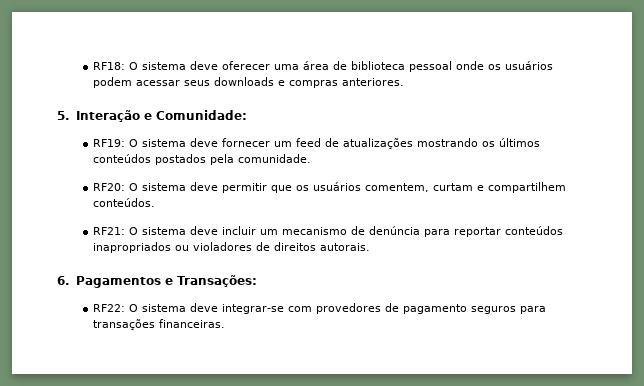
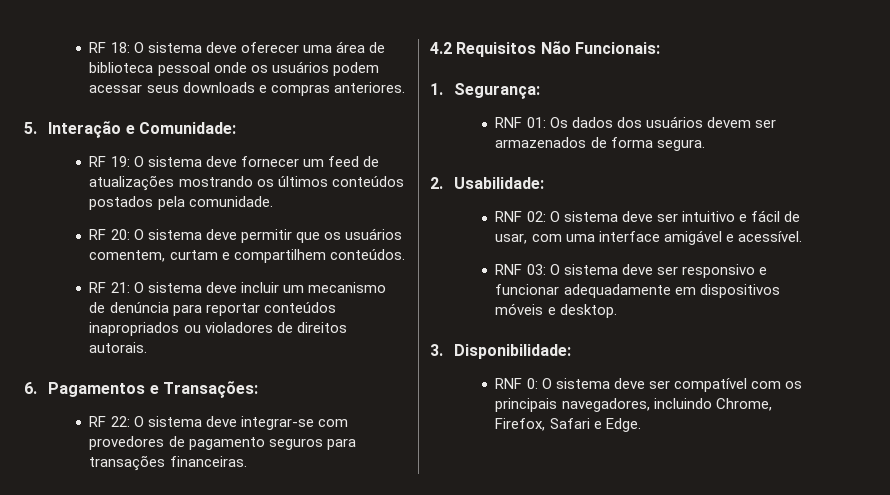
[93,62,126,70] RF18: -> [89,42,130,53] RF 18:
[93,139,126,147] RF19: -> [89,156,130,167] RF 19:
[93,183,126,191] RF20: -> [89,229,130,240] RF 20:
[93,227,126,235] RF21: -> [89,282,130,293] RF 21:
[93,304,126,312] RF22: -> [89,416,130,427] RF 22:
(226, 323) none -> [430,41,660,57] [430,83,541,99] [495,116,776,128] [495,137,705,151] [430,177,545,189] [495,210,800,222] [495,230,802,245] [495,264,767,278] [495,284,780,298] [495,303,617,318] [430,344,572,359] [495,378,802,392] [495,398,772,412] [495,418,641,432] // 4.2 Requisitos Não Funcionais: // 1. Segurança: // RNF 01: Os dados dos usuários devem ser armazenados de forma segura. // 2. Usabilidade: // RNF 02: O sistema deve ser intuitivo e fácil de usar, com uma interface amigável e acessível. // RNF 03: O sistema deve ser responsivo e funcionar adequadamente em dispositivos móveis e desktop. // 3. Disponibilidade: // RNF 0: O sistema deve ser compatível com os principais navegadores, incluindo Chrome, Firefox, Safari e Edge.

